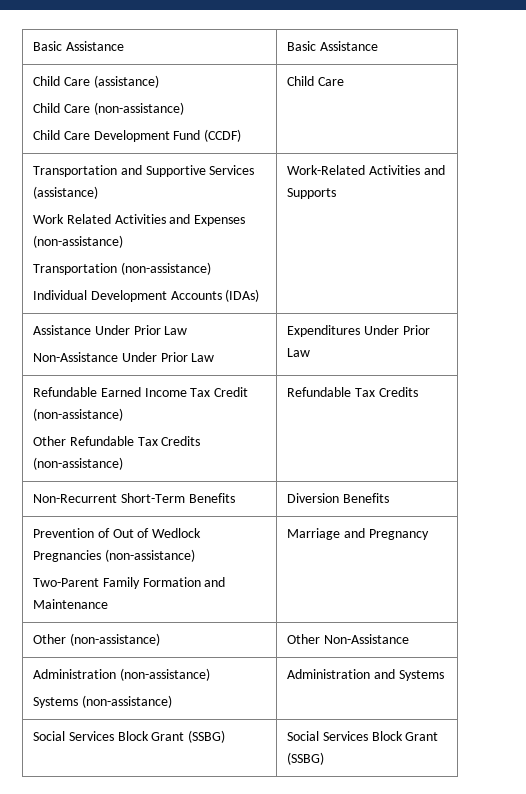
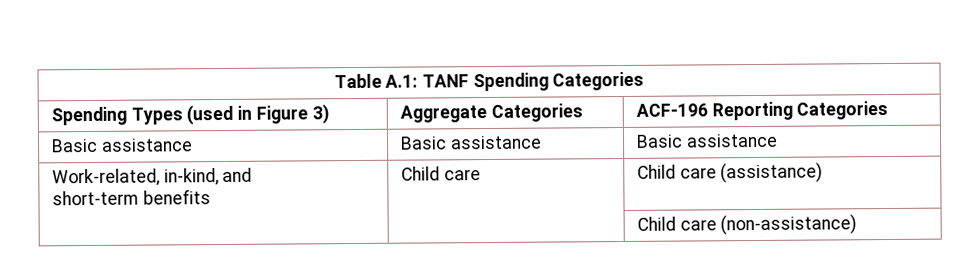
[32,41,124,51] [286,41,378,51] [32,75,159,88] [32,102,184,115] [32,129,242,142] [286,76,344,86] [32,165,255,177] [32,186,98,199] [32,214,246,226] [32,235,123,248] [32,262,211,275] [32,289,260,302] [286,165,445,175] [286,188,336,199] [32,325,188,335] [32,352,215,362] [286,325,430,337] [286,348,310,357] [32,387,249,397] [32,408,123,421] [32,436,201,446] [32,457,123,470] [286,387,418,397] [32,493,235,503] [286,493,389,503] [32,528,202,538] [32,549,195,562] [32,577,226,589] [32,599,108,609] [286,528,429,540] [32,633,160,646] [286,634,409,644] [32,668,210,681] [32,695,172,708] [286,669,444,681] [32,730,226,743] [286,731,439,741] [286,752,324,765] Basic Assistance | Basic Assistance // Child Care (assistance) // Child Care (non-assistance) // Child Care Development Fund (CCDF) | Child Care // Transportation and Supportive Services (assistance) // Work Related Activities and Expenses (non-assistance) // Transportation (non-assistance) // Individual Development Accounts (IDAs) | Work-Related Activities and Supports // Assistance Under Prior Law // Non-Assistance Under Prior Law | Expenditures Under Prior Law // Refundable Earned Income Tax Credit (non-assistance) // Other Refundable Tax Credits (non-assistance) | Refundable Tax Credits // Non-Recurrent Short-Term Benefits | Diversion Benefits // Prevention of Out of Wedlock Pregnancies (non-assistance) // Two-Parent Family Formation and Maintenance | Marriage and Pregnancy // Other (non-assistance) | Other Non-Assistance // Administration (non-assistance) // Systems (non-assistance) | Administration and Systems // Social Services Block Grant (SSBG) | Social Services Block Grant (SSBG) -> [333,71,645,92] [50,104,329,126] [399,103,583,123] [635,101,889,121] [51,138,193,153] [399,135,542,150] [635,133,778,148] [51,167,253,187] [51,189,211,206] [400,166,481,181] [636,162,824,184] [636,214,858,236] Table A.1: TANF Spending Categories // Spending Types (used in Figure 3) | Aggregate Categories | ACF-196 Reporting Categories // Basic assistance | Basic assistance | Basic assistance // Work-related, in-kind, and // short-term benefits | Child care | Child care (assistance) // | | Child care (non-assistance)

